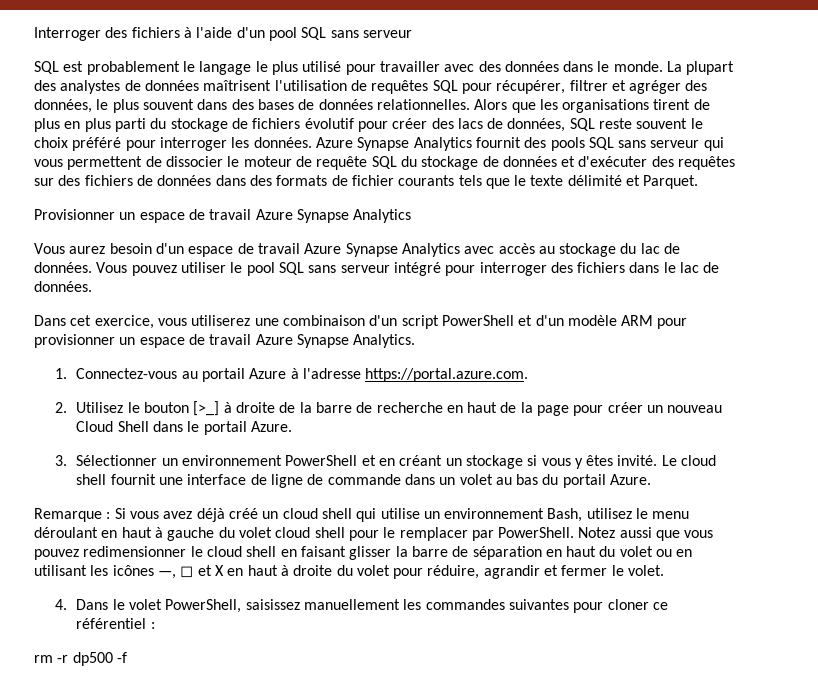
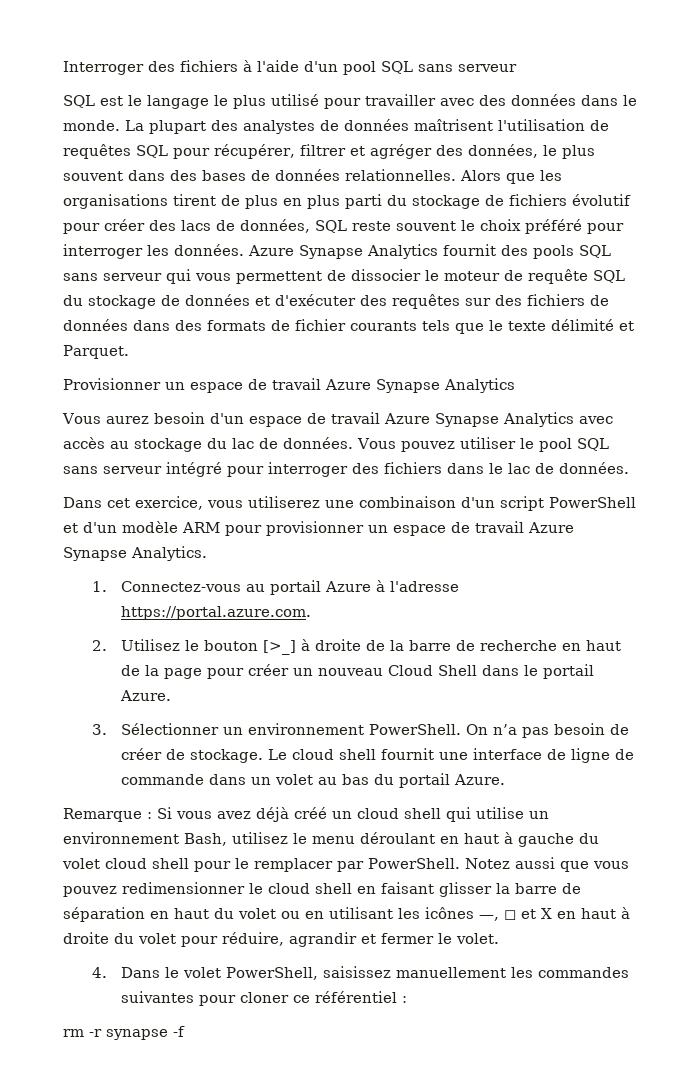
[86,61,180,75] probablement -> (123, 101) none
[285,455,658,469] PowerShell et en créant un stockage si vous y êtes invité. -> [368,723,629,738] [120,748,263,763] PowerShell. On n’a pas besoin de créer de stockage.
[72,652,113,666] dp500 -> [106,1029,168,1040] synapse

